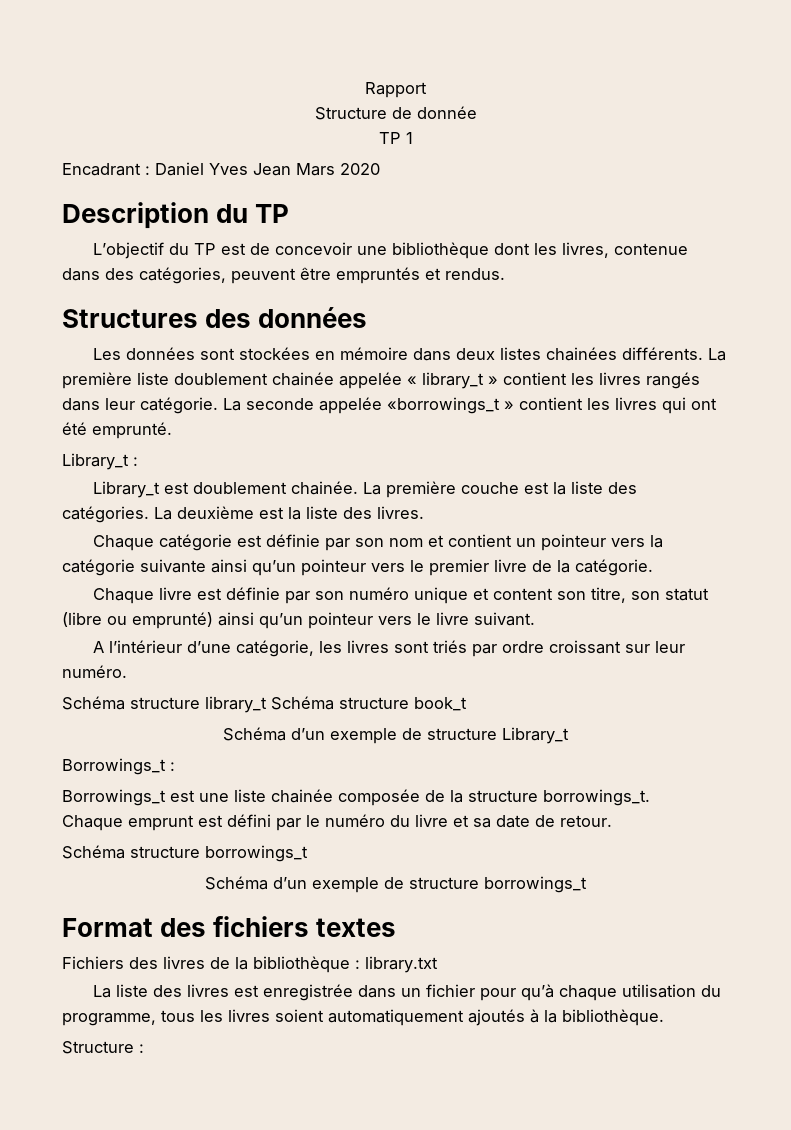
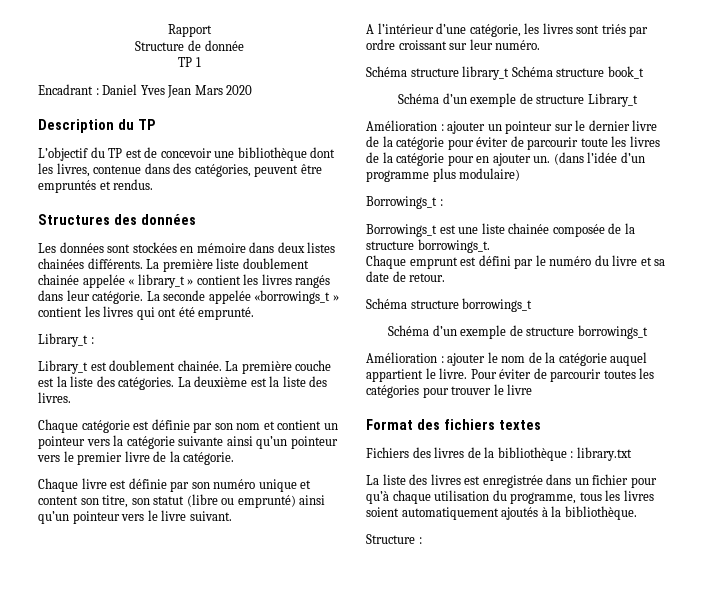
(569, 735) none -> [366,120,658,134] [366,136,660,150] [366,152,645,166] [366,168,521,182] // Amélioration : ajouter un pointeur sur le dernier livre de la catégorie pour éviter de parcourir toute les livres de la catégorie pour en ajouter un. (dans l’idée d’un programme plus modulaire)
(587, 884) none -> [366,352,648,366] [366,368,655,382] [366,384,533,398] // Amélioration : ajouter le nom de la catégorie auquel appartient le livre. Pour éviter de parcourir toutes les catégories pour trouver le livre

